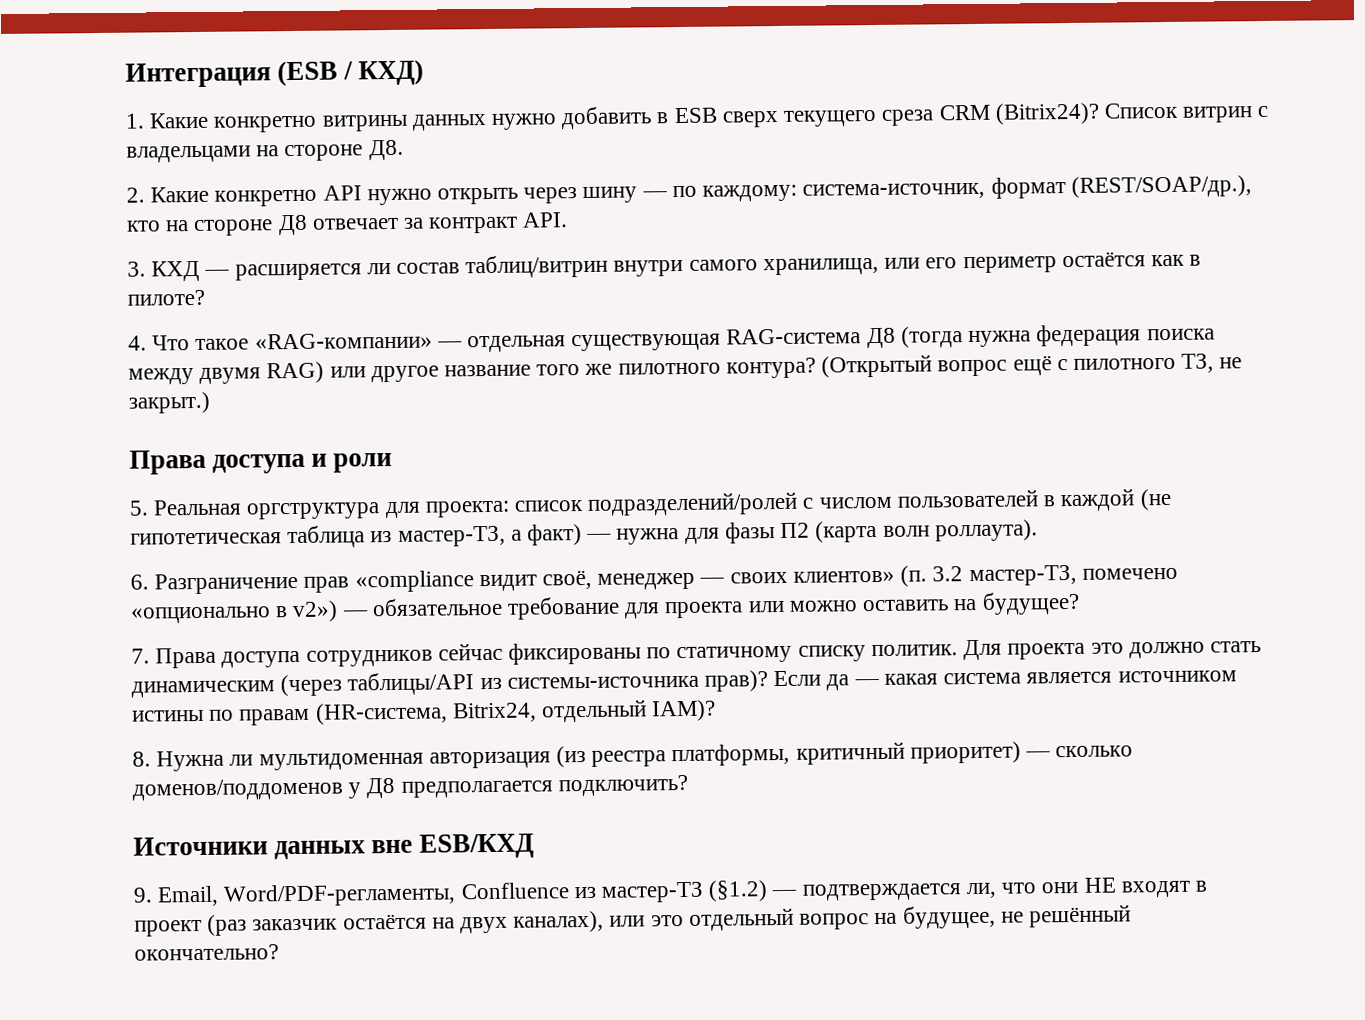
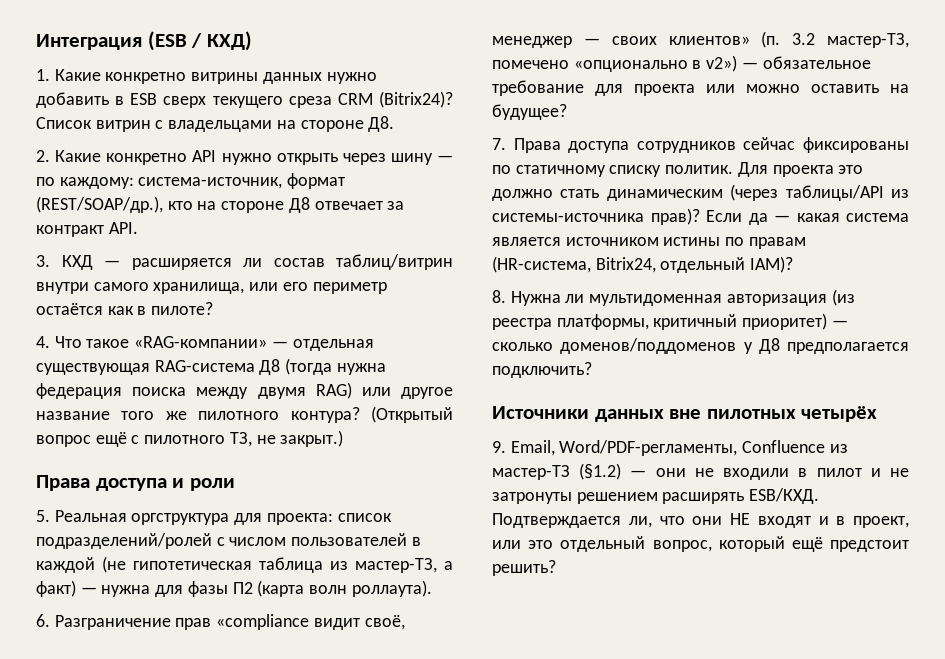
[419,833,535,859] ESB/КХД -> [706,406,878,422] пилотных четырёх
[801,883,962,901] подтверждается -> [655,468,909,480] [492,488,820,504] [492,513,621,528] они не входили в пилот и не затронуты решением расширять ESB/КХД. Подтверждается
[1194,880,1207,892] [134,904,1131,937] [134,944,279,961] в проект (раз заказчик остаётся на двух каналах), или это отдельный вопрос на будущее, не решённый окончательно? -> [818,516,909,528] [492,536,910,552] [492,560,556,576] и в проект, или это отдельный вопрос, который ещё предстоит решить?

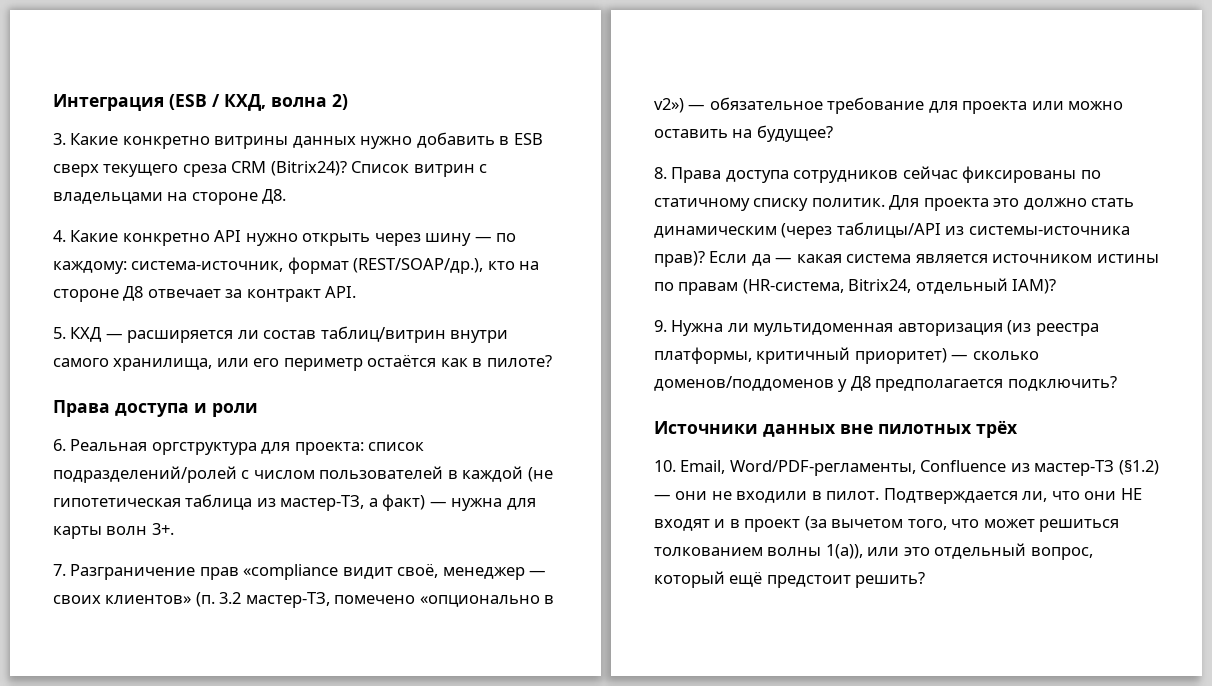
[206,31,252,51] [36,69,50,81] КХД) // 1. -> [224,94,348,111] [53,133,66,145] КХД, волна 2) // 3.
[36,150,50,162] 2. -> [53,230,66,242] 4.
[36,255,50,267] 3. -> [53,327,66,339] 5.
[36,336,374,351] [36,358,386,375] [36,382,454,399] [36,406,453,423] [36,430,344,447] // 4. Что такое «RAG-компании» — отдельная существующая RAG-система Д8 (тогда нужна федерация поиска между двумя RAG) или другое название того же пилотного контура? (Открытый вопрос ещё с пилотного ТЗ, не закрыт.) -> (552, 361) none
[36,510,50,522] 5. -> [53,439,66,451] 6.
[187,580,432,597] [36,614,50,627] фазы П2 (карта волн роллаута). // 6. -> [53,523,174,539] [53,564,66,576] карты волн 3+. // 7.
[492,138,506,150] 7. -> [654,167,667,179] 8.
[492,290,506,303] 8. -> [654,320,667,332] 9.
[801,406,878,422] [492,441,506,453] четырёх // 9. -> [976,420,1018,438] [654,460,676,472] трёх // 10.
[816,468,909,477] [492,488,820,504] пилот и не затронуты решением расширять ESB/КХД. -> [826,491,880,500] пилот.
[853,516,909,528] проект, -> [744,516,1120,532] [654,544,863,559] проект (за вычетом того, что может решиться толкованием волны 1(а)),

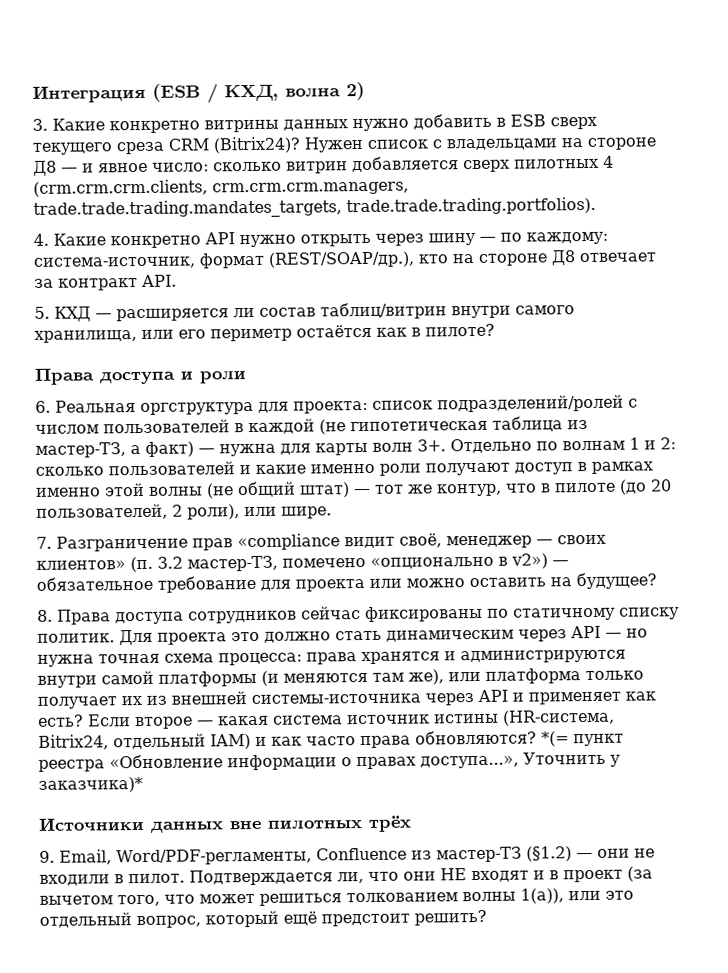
[351,161,475,177] Список витрин -> [304,136,428,153] Нужен список
[262,189,287,204] Д8. -> [33,155,614,176] [33,179,409,197] [33,196,596,219] Д8 — и явное число: сколько витрин добавляется сверх пилотных 4 (crm.crm.crm.clients, crm.crm.crm.managers, trade.trade.trading.mandates_targets, trade.trade.trading.portfolios).
(174, 529) none -> [450,437,676,454] [35,461,653,476] [35,479,672,499] [36,503,332,520] Отдельно по волнам 1 и 2: сколько пользователей и какие именно роли получают доступ в рамках именно этой волны (не общий штат) — тот же контур, что в пилоте (до 20 пользователей, 2 роли), или шире.
[781,222,1130,239] [654,251,1159,267] [654,278,1057,295] [654,320,1099,336] [654,347,1039,364] [654,376,1117,392] (через таблицы/API из системы-источника прав)? Если да — какая система является источником истины по правам (HR-система, Bitrix24, отдельный IAM)? // 9. Нужна ли мультидоменная авторизация (из реестра платформы, критичный приоритет) — сколько доменов/поддоменов у Д8 предполагается подключить? -> [518,625,648,642] [37,649,626,667] [37,668,644,688] [37,689,656,709] [38,709,615,730] [38,730,624,750] [38,751,621,772] [38,776,143,793] через API — но нужна точная схема процесса: права хранятся и администрируются внутри самой платформы (и меняются там же), или платформа только получает их из внешней системы-источника через API и применяет как есть? Если второе — какая система источник истины (HR-система, Bitrix24, отдельный IAM) и как часто права обновляются? *(= пункт реестра «Обновление информации о правах доступа...», Уточнить у заказчика)*
[654,460,676,472] 10. -> [39,850,55,863] 9.

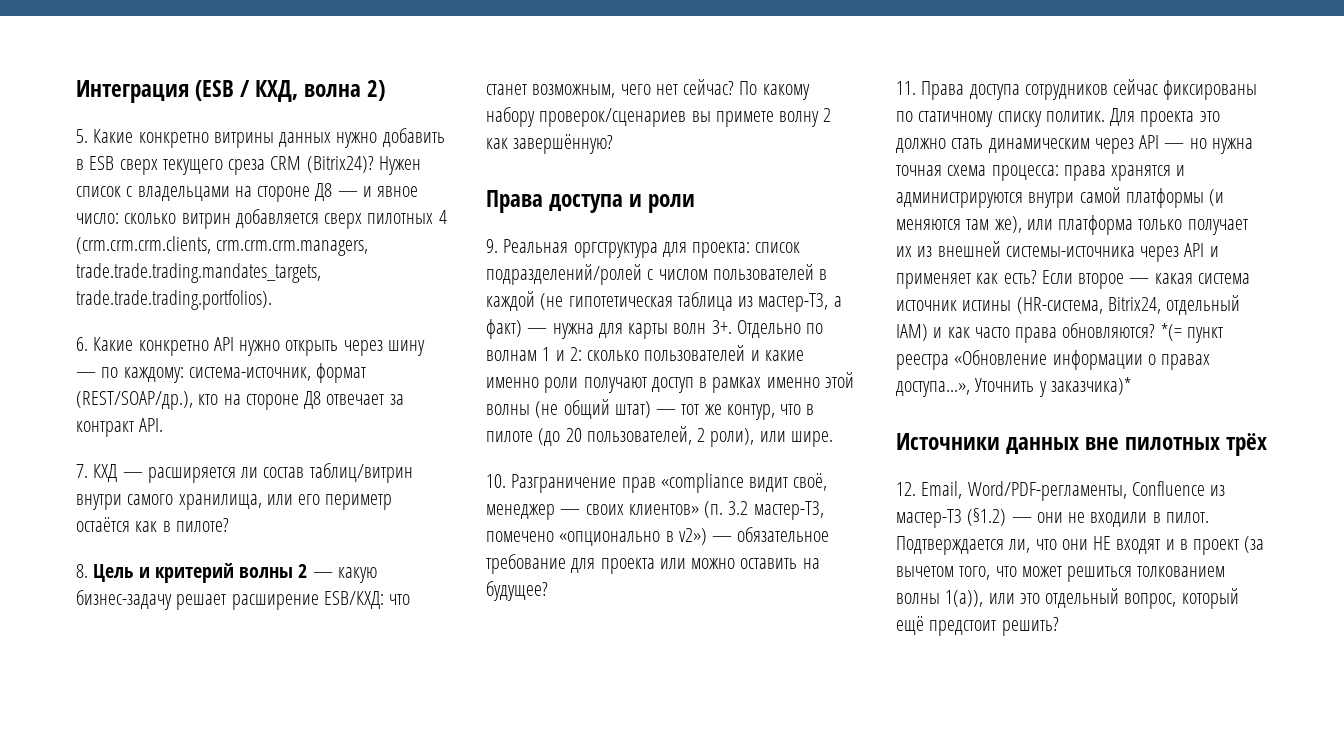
[32,118,48,131] 3. -> [76,129,88,143] 5.
[33,233,49,246] 4. -> [76,337,88,351] 6.
[34,306,50,319] 5. -> [76,464,88,478] 7.
(495, 330) none -> [76,563,377,583] [76,590,411,610] [486,79,810,100] [486,107,832,127] [486,134,614,154] // 8. Цель и критерий волны 2 — какую бизнес-задачу решает расширение ESB/КХД: что станет возможным, чего нет сейчас? По какому набору проверок/сценариев вы примете волну 2 как завершённую?
[35,400,51,413] 6. -> [486,239,498,253] 9.
[36,536,52,549] 7. -> [486,474,506,488] 10.
[37,609,53,622] 8. -> [896,81,916,95] 11.
[39,850,55,863] 9. -> [896,482,916,496] 12.

